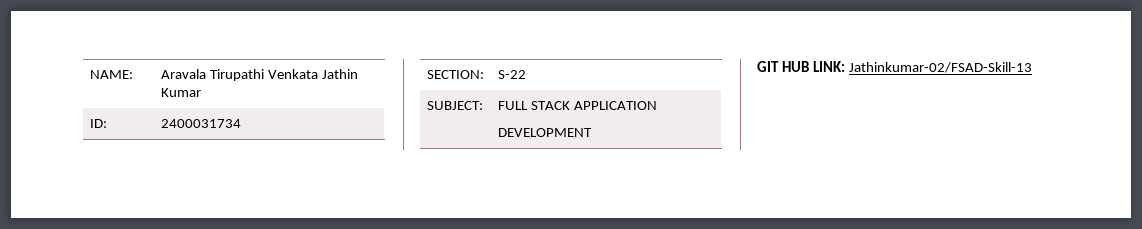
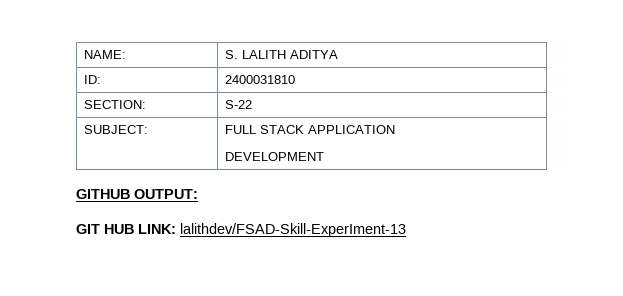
[160,69,358,81] [160,88,201,97] Aravala Tirupathi Venkata Jathin Kumar -> [225,50,339,59] S. LALITH ADITYA
[160,119,241,128] 2400031734 -> [225,75,296,84] 2400031810
(592, 132) none -> [76,189,198,199] // GITHUB OUTPUT:
[848,62,1032,73] Jathinkumar-02/FSAD-Skill-13 -> [180,223,406,237] lalithdev/FSAD-Skill-ExperIment-13

